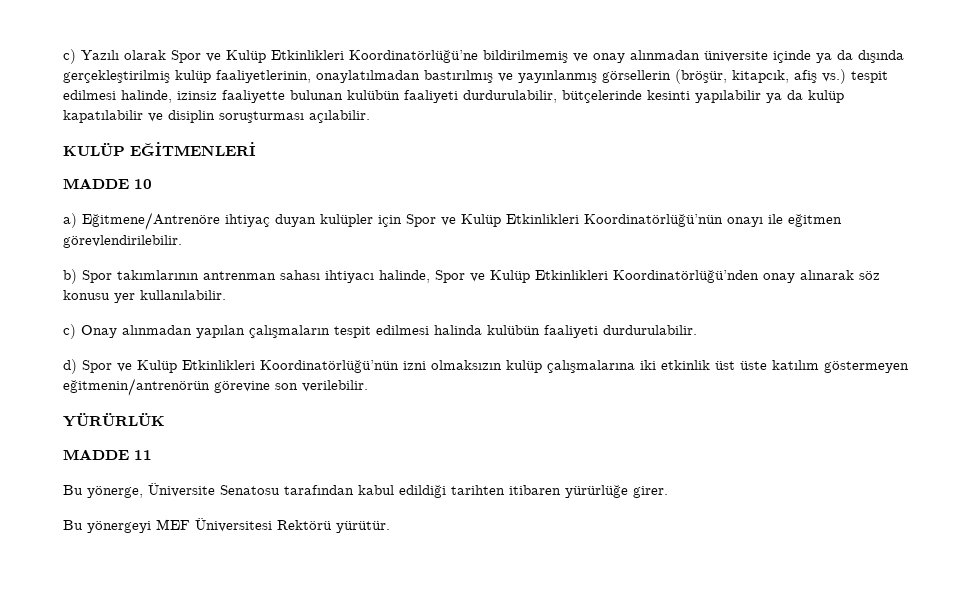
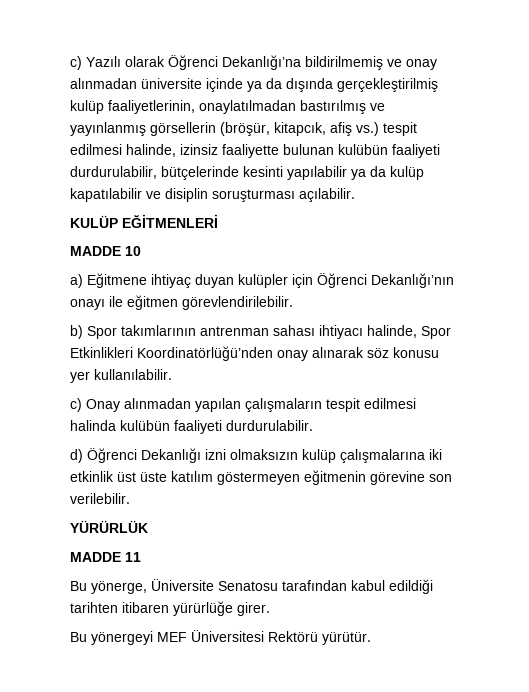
[171,50,478,63] Spor ve Kulüp Etkinlikleri Koordinatörlüğü’ne -> [168,55,301,70] Öğrenci Dekanlığı’na
[82,212,220,230] Eğitmene/Antrenöre -> [87,273,147,288] Eğitmene
[406,214,723,227] Spor ve Kulüp Etkinlikleri Koordinatörlüğü’nün -> [317,273,454,288] Öğrenci Dekanlığı’nın
[470,270,530,283] ve Kulüp -> (451, 332) none
[82,360,399,373] Spor ve Kulüp Etkinlikleri Koordinatörlüğü’nün -> [87,448,201,463] Öğrenci Dekanlığı
[63,378,210,396] eğitmenin/antrenörün -> [304,470,366,485] eğitmenin

